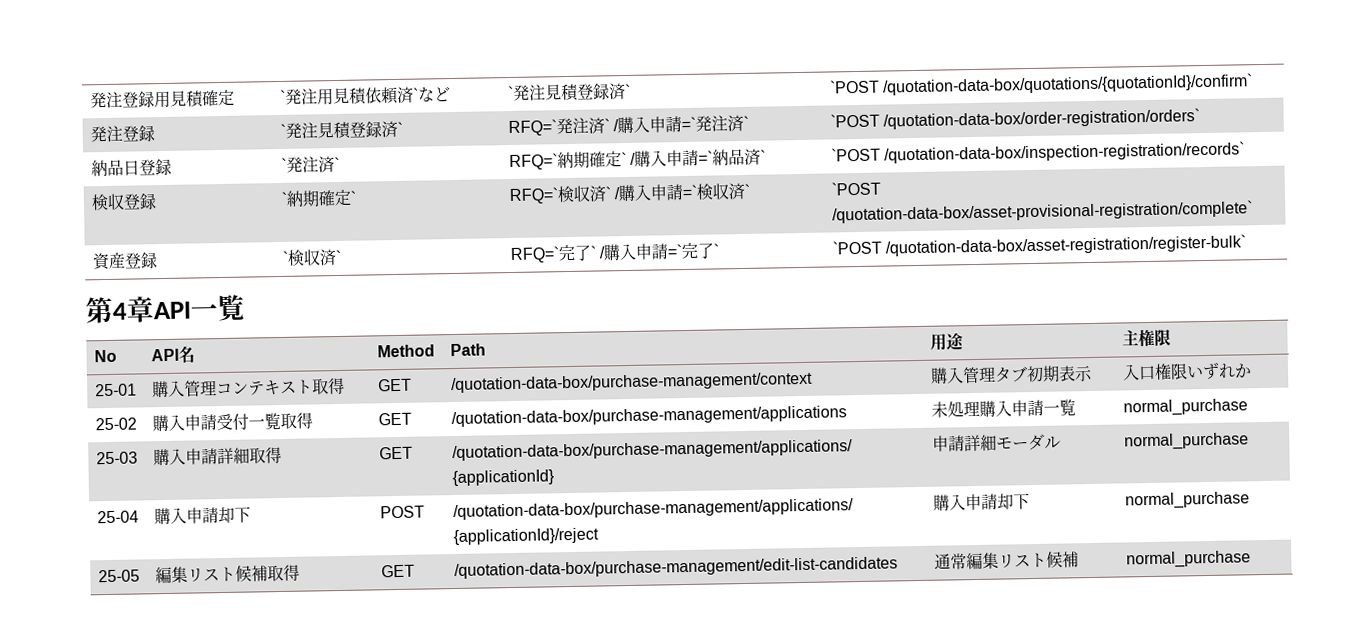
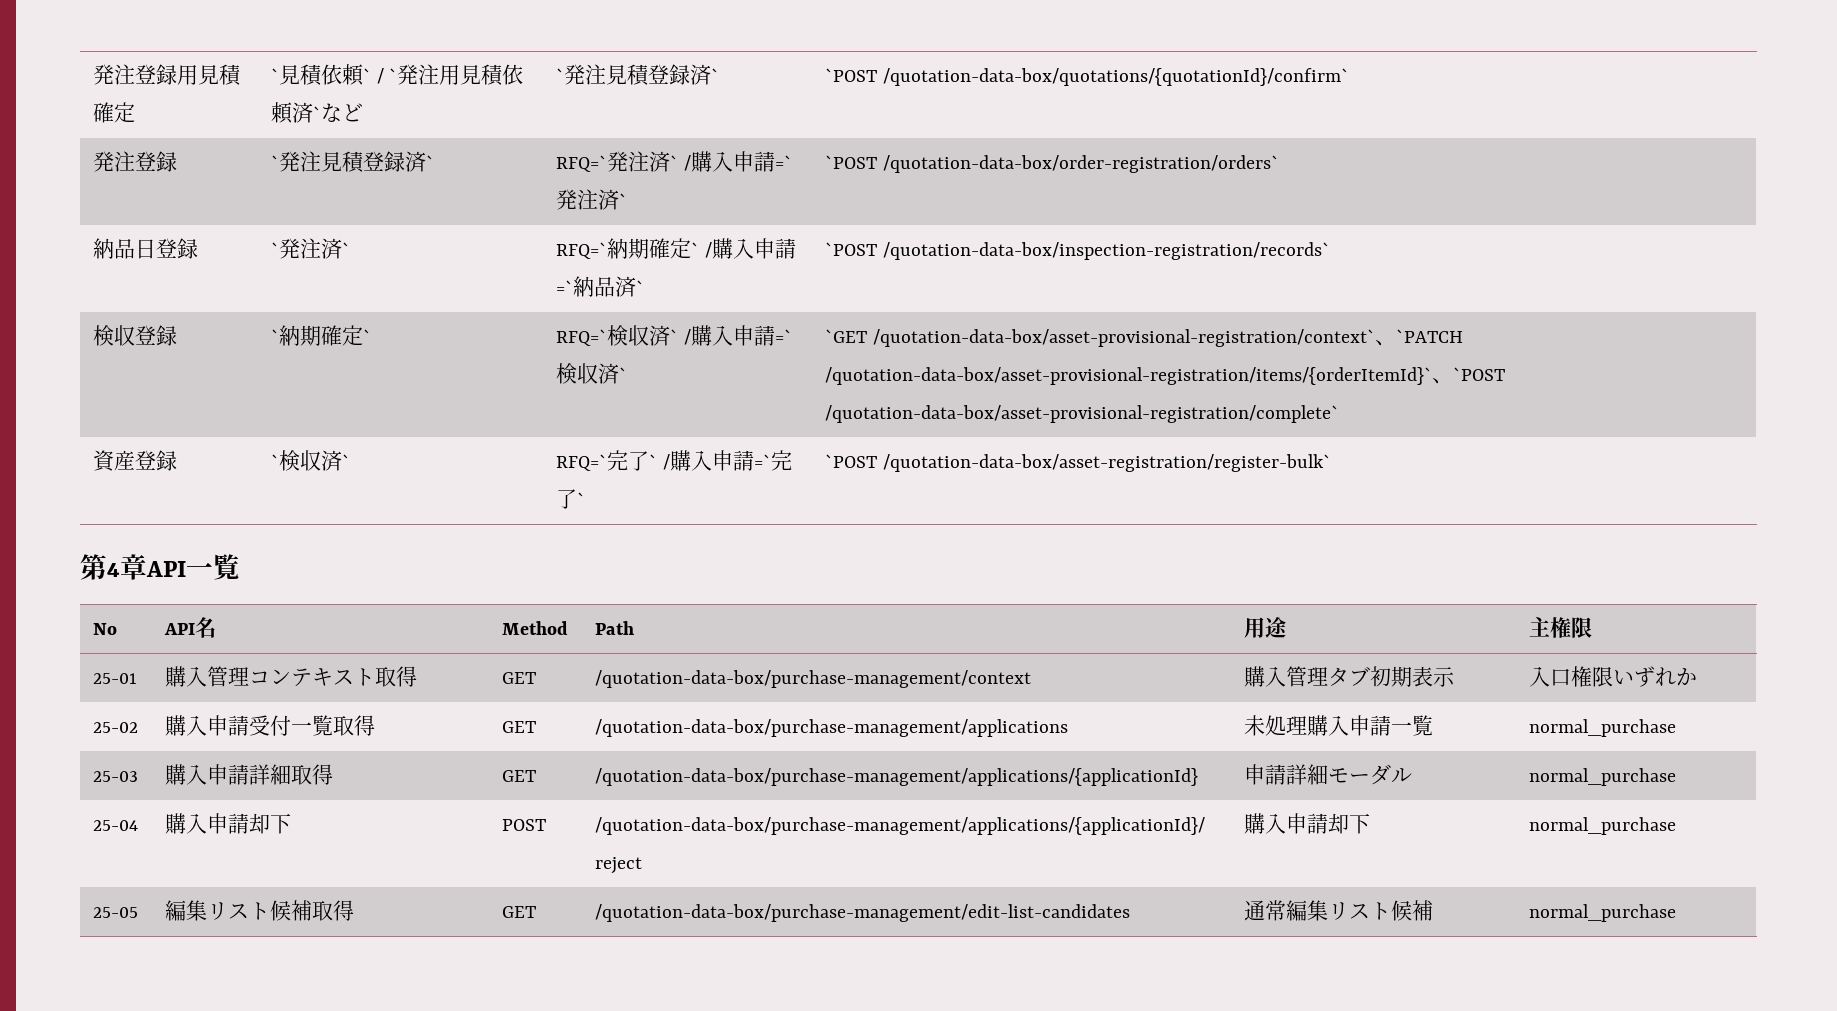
(286, 96) none -> [279,64,398,86] 見積依頼` / `
(750, 190) none -> [825,329,1463,347] [825,367,1454,385] `GET /quotation-data-box/asset-provisional-registration/context`、`PATCH /quotation-data-box/asset-provisional-registration/items/{orderItemId}`、

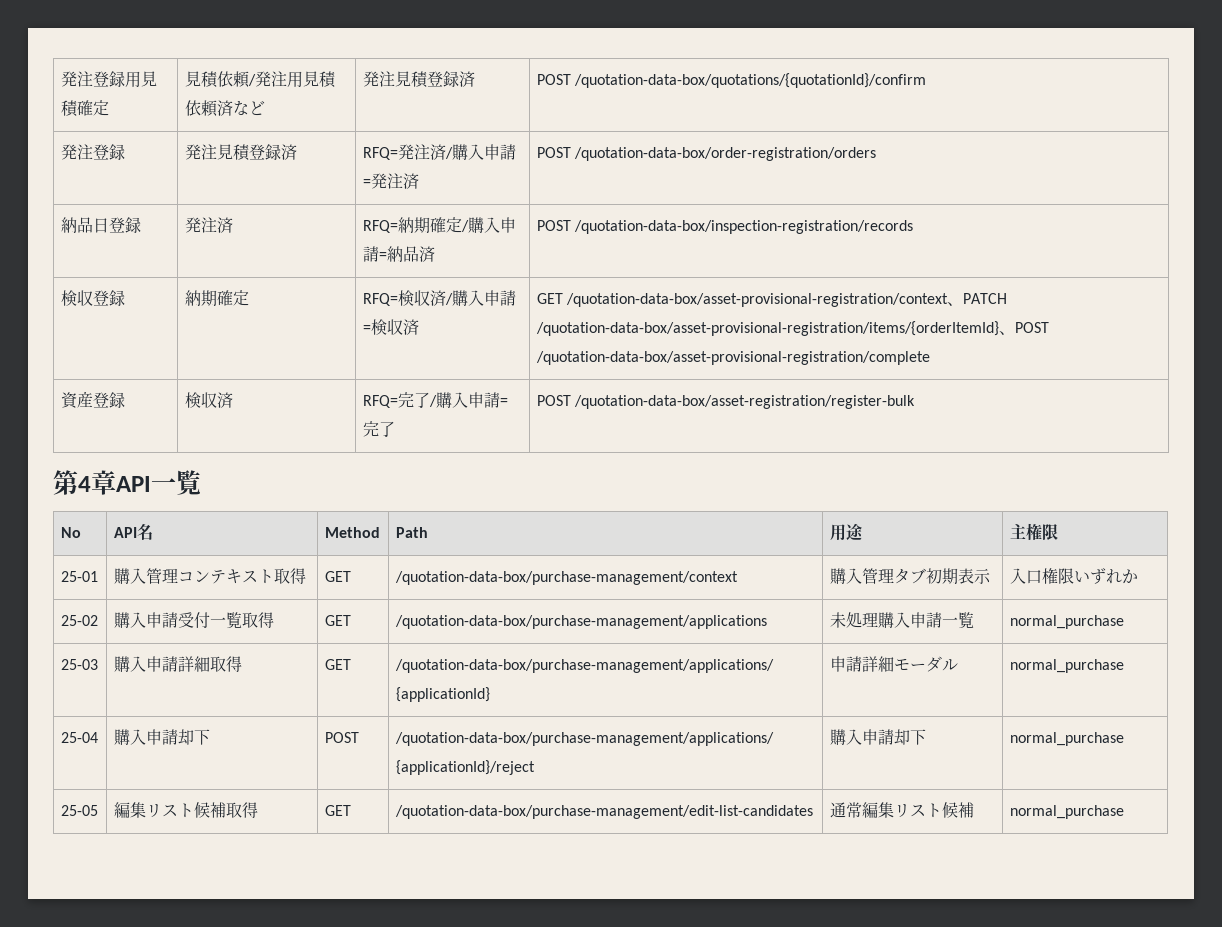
[271,64,398,86] `見積依頼` / ` -> [184,71,256,88] 見積依頼/
[313,106,322,120] ` -> (233, 108) none
[556,64,720,86] [825,68,1349,86] `発注見積登録済` | `POST /quotation-data-box/quotations/{quotationId}/confirm` -> [362,71,475,88] [536,73,927,88] 発注見積登録済 | POST /quotation-data-box/quotations/{quotationId}/confirm
[271,151,435,173] [556,151,792,172] [556,189,628,210] [825,155,1279,173] `発注見積登録済` | RFQ=`発注済` /購入申請=`発注済` | `POST /quotation-data-box/order-registration/orders` -> [184,144,297,161] [362,144,516,161] [362,173,419,189] [536,147,877,161] 発注見積登録済 | RFQ=発注済/購入申請=発注済 | POST /quotation-data-box/order-registration/orders
[271,238,351,259] [556,238,796,259] [556,280,574,294] `発注済` | RFQ=`納期確定` /購入申請=` -> [184,217,233,233] [362,217,516,234] [362,246,387,262] 発注済 | RFQ=納期確定/購入申請=
[636,280,645,294] [825,242,1330,260] ` | `POST /quotation-data-box/inspection-registration/records` -> [536,220,914,234] | POST /quotation-data-box/inspection-registration/records
[271,325,372,346] [556,325,792,346] [556,363,628,384] [825,329,1463,347] [825,367,1506,385] [825,405,1340,423] `納期確定` | RFQ=`検収済` /購入申請=`検収済` | `GET /quotation-data-box/asset-provisional-registration/context`、`PATCH /quotation-data-box/asset-provisional-registration/items/{orderItemId}`、`POST /quotation-data-box/asset-provisional-registration/complete` -> [184,290,249,306] [362,290,516,307] [362,319,419,335] [536,293,1008,307] [535,321,1049,336] [535,351,930,365] 納期確定 | RFQ=検収済/購入申請=検収済 | GET /quotation-data-box/asset-provisional-registration/context、PATCH /quotation-data-box/asset-provisional-registration/items/{orderItemId}、POST /quotation-data-box/asset-provisional-registration/complete
[271,450,351,471] [556,450,792,471] [556,489,586,509] [825,454,1331,472] `検収済` | RFQ=`完了` /購入申請=`完了` | `POST /quotation-data-box/asset-registration/register-bulk` -> [184,392,233,408] [362,392,508,409] [362,421,395,437] [536,395,916,409] 検収済 | RFQ=完了/購入申請=完了 | POST /quotation-data-box/asset-registration/register-bulk

